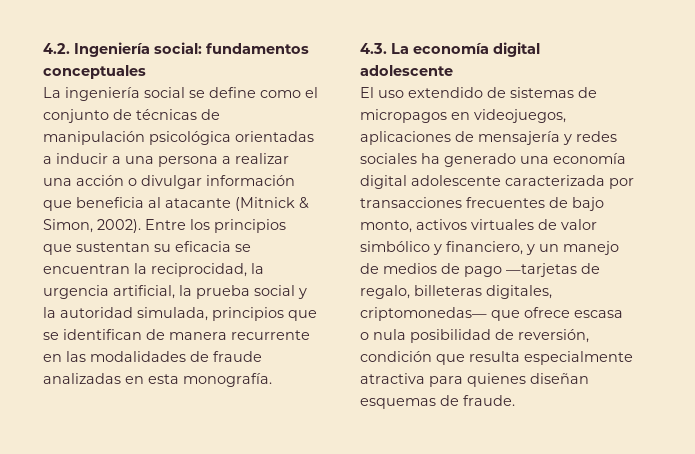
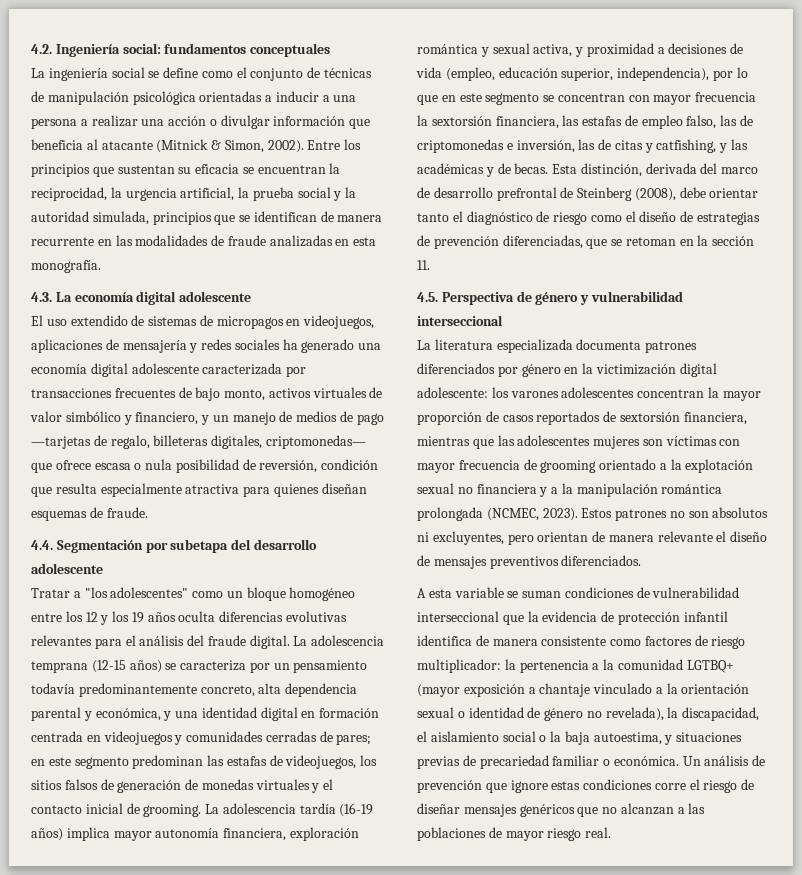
(515, 400) none -> [31,539,317,553] [31,563,103,574] [31,587,356,601] [31,611,348,625] [31,635,385,649] [31,660,368,673] [31,683,358,697] [31,707,380,721] [31,731,372,745] [31,755,378,769] [31,779,334,793] [31,803,374,817] [31,827,359,841] [417,43,744,57] [416,67,748,81] [417,92,757,105] [417,115,754,129] [417,139,749,153] [417,163,759,177] [417,187,759,201] [417,211,761,225] [417,235,755,249] [417,260,430,270] [417,291,683,305] [417,315,503,326] [417,339,698,353] [417,363,717,377] [417,387,761,401] [417,411,747,425] [417,435,741,449] [417,459,754,473] [417,483,723,497] [417,507,769,521] [417,531,768,545] [417,555,642,569] [417,587,740,598] [417,611,728,625] [417,635,746,649] [417,659,734,673] [417,683,750,697] [417,707,760,721] [417,731,743,745] [417,755,766,769] [417,779,755,793] [417,803,706,817] [417,827,612,841] // 4.4. Segmentación por subetapa del desarrollo adolescente // Tratar a "los adolescentes" como un bloque homogéneo entre los 12 y los 19 años oculta diferencias evolutivas relevantes para el análisis del fraude digital. La adolescencia temprana (12-15 años) se caracteriza por un pensamiento todavía predominantemente concreto, alta dependencia parental y económica, y una identidad digital en formación centrada en videojuegos y comunidades cerradas de pares; en este segmento predominan las estafas de videojuegos, los sitios falsos de generación de monedas virtuales y el contacto inicial de grooming. La adolescencia tardía (16-19 años) implica mayor autonomía financiera, exploración romántica y sexual activa, y proximidad a decisiones de vida (empleo, educación superior, independencia), por lo que en este segmento se concentran con mayor frecuencia la sextorsión financiera, las estafas de empleo falso, las de criptomonedas e inversión, las de citas y catfishing, y las académicas y de becas. Esta distinción, derivada del marco de desarrollo prefrontal de Steinberg (2008), debe orientar tanto el diagnóstico de riesgo como el diseño de estrategias de prevención diferenciadas, que se retoman en la sección 11. // 4.5. Perspectiva de género y vulnerabilidad interseccional // La literatura especializada documenta patrones diferenciados por género en la victimización digital adolescente: los varones adolescentes concentran la mayor proporción de casos reportados de sextorsión financiera, mientras que las adolescentes mujeres son víctimas con mayor frecuencia de grooming orientado a la explotación sexual no financiera y a la manipulación romántica prolongada (NCMEC, 2023). Estos patrones no son absolutos ni excluyentes, pero orientan de manera relevante el diseño de mensajes preventivos diferenciados. // A esta variable se suman condiciones de vulnerabilidad interseccional que la evidencia de protección infantil identifica de manera consistente como factores de riesgo multiplicador: la pertenencia a la comunidad LGTBQ+ (mayor exposición a chantaje vinculado a la orientación sexual o identidad de género no revelada), la discapacidad, el aislamiento social o la baja autoestima, y situaciones previas de precariedad familiar o económica. Un análisis de prevención que ignore estas condiciones corre el riesgo de diseñar mensajes genéricos que no alcanzan a las poblaciones de mayor riesgo real.

